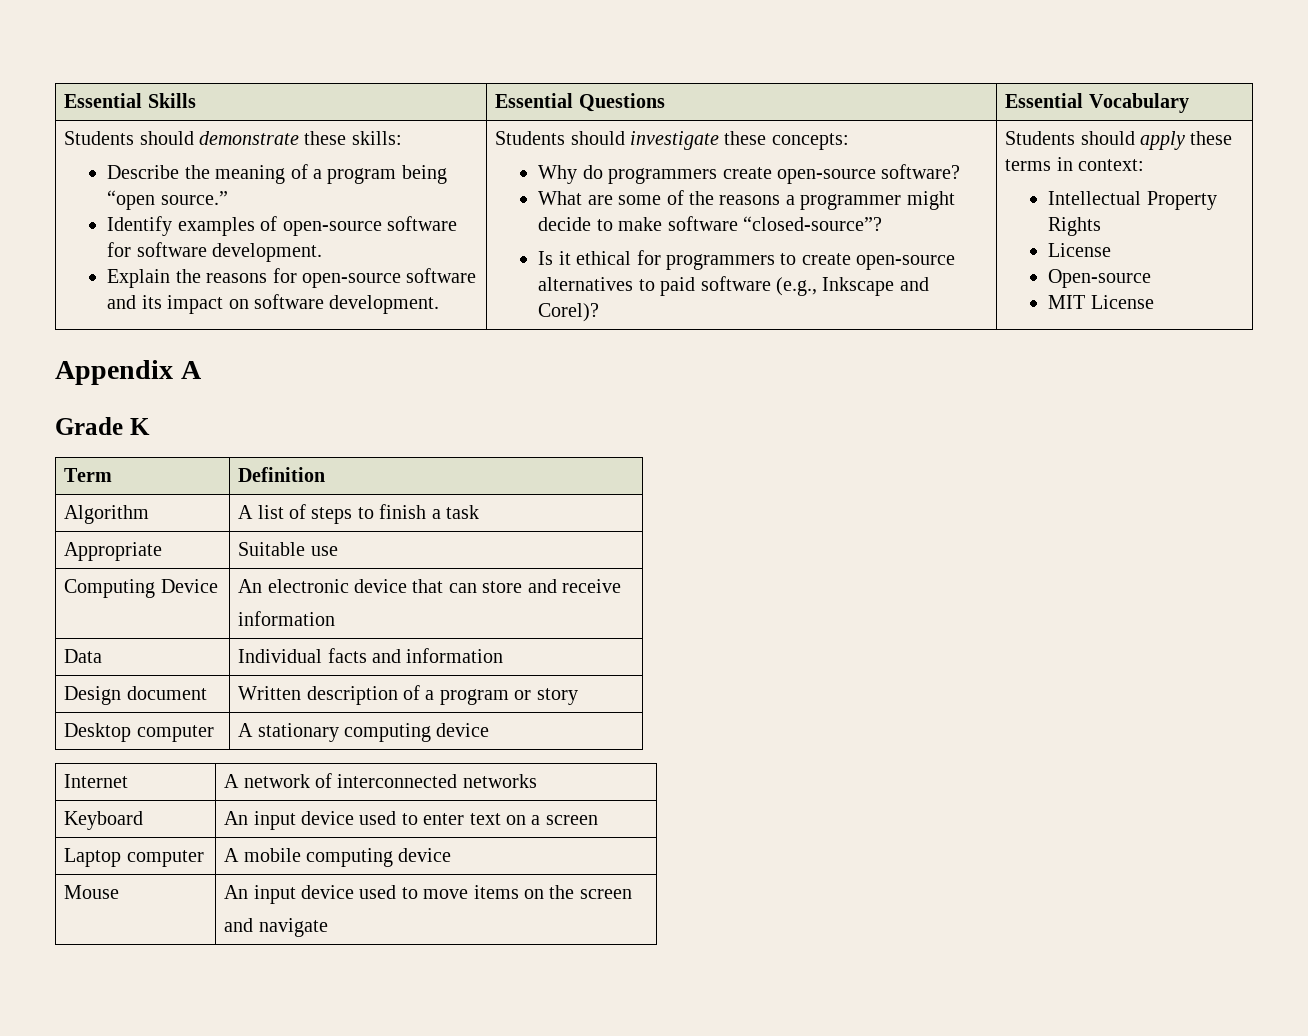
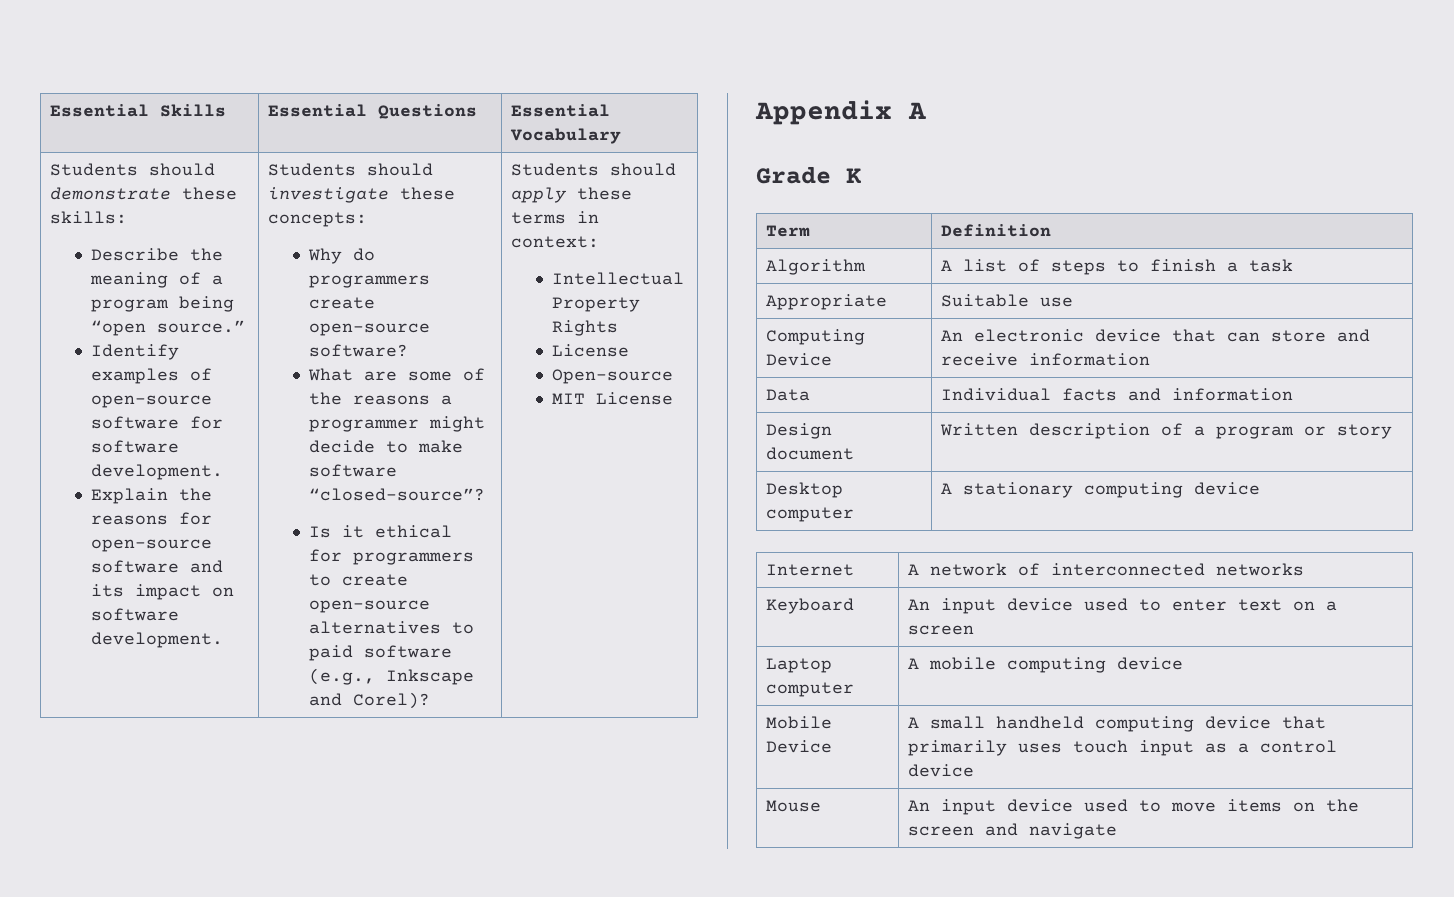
(622, 586) // -> (1018, 359) none
(452, 855) none -> [765,716,832,729] [765,740,832,753] [907,716,1326,732] [907,740,1337,756] [907,764,974,777] // Mobile Device | A small handheld computing device that primarily uses touch input as a control device
(632, 894) // -> (974, 831) none

